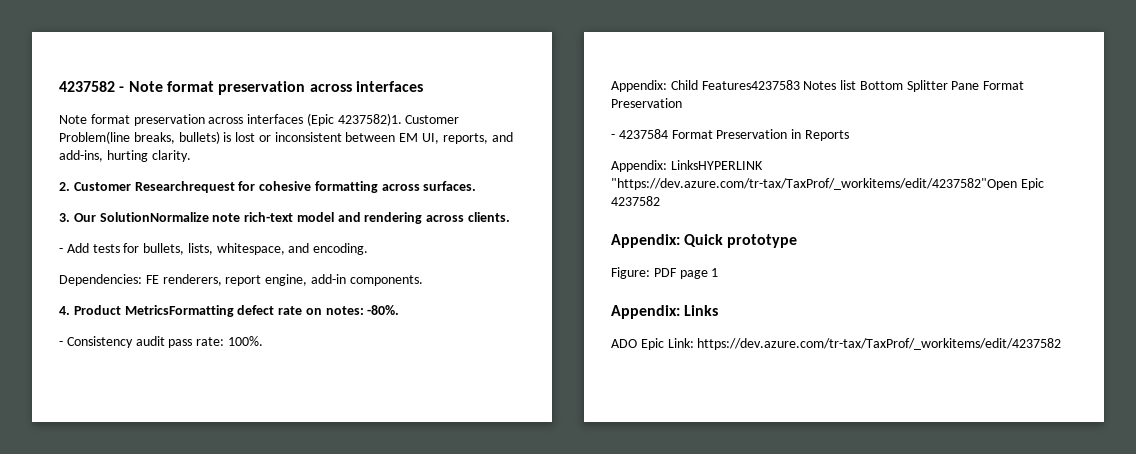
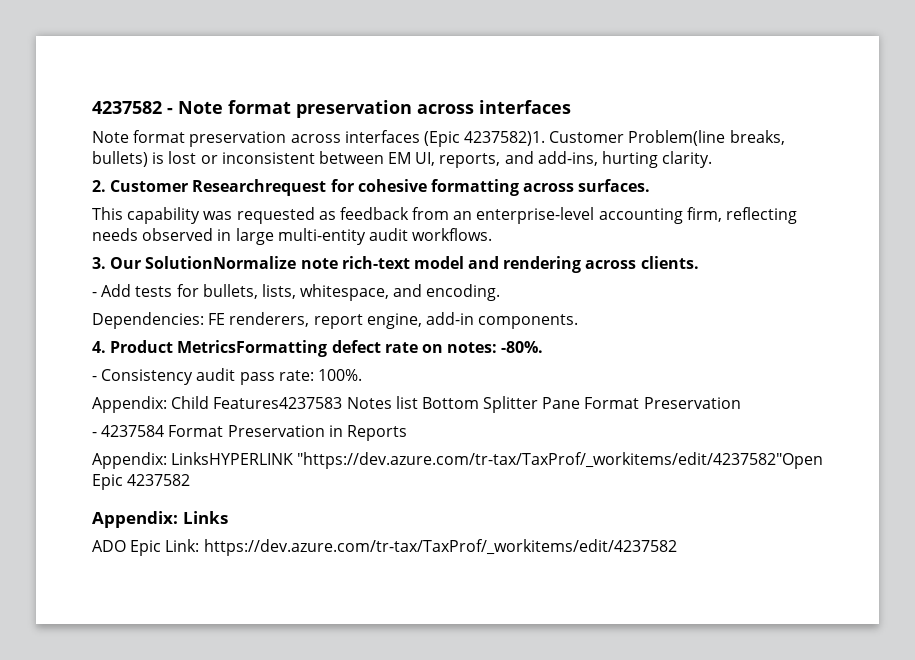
(477, 186) none -> [92,207,798,224] [92,228,493,245] // This capability was requested as feedback from an enterprise-level accounting firm, reflecting needs observed in large multi-entity audit workflows.
[611,234,798,248] [611,267,719,279] // Appendix: Quick prototype // Figure: PDF page 1 -> (191, 480) none

